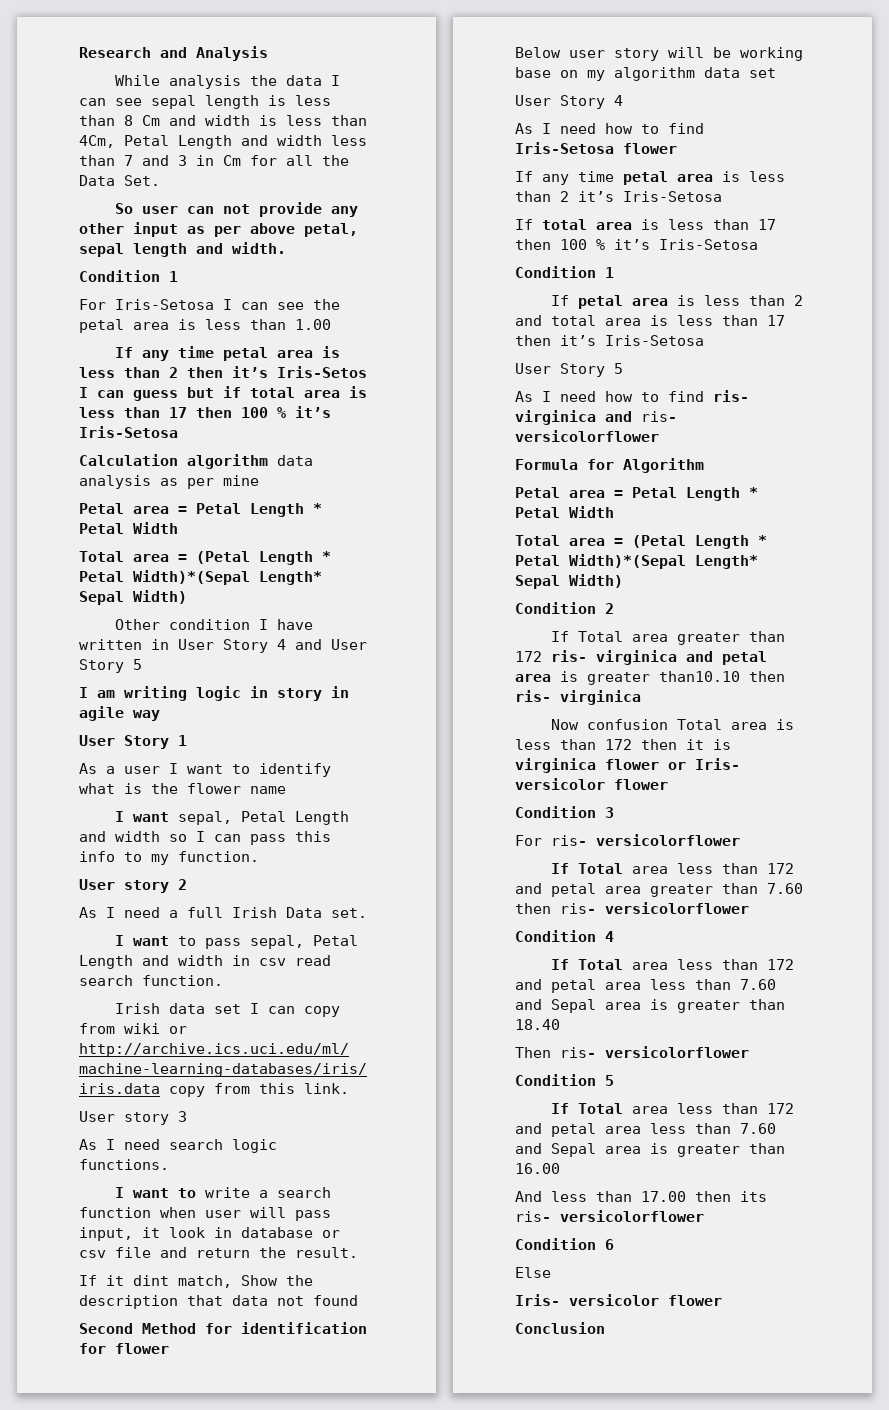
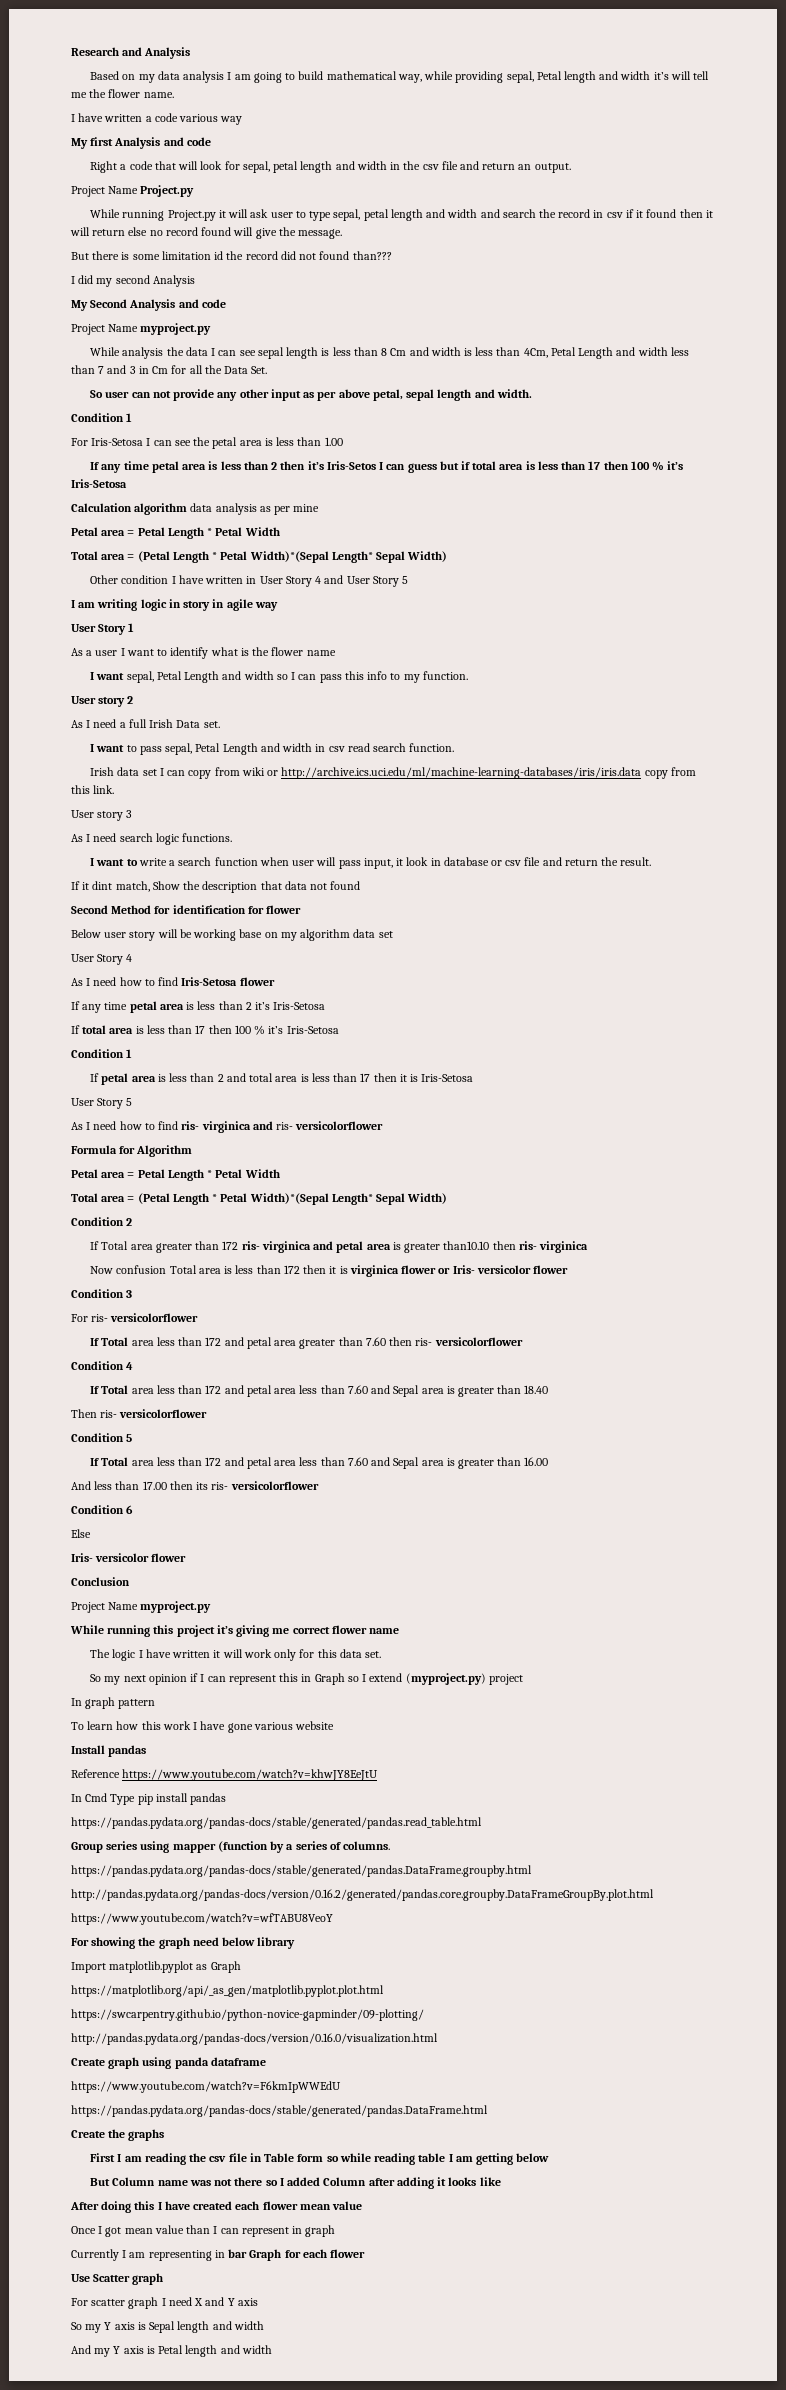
(268, 53) none -> [90,71,710,83] [71,89,174,98] [71,113,243,125] [71,137,211,149] [90,161,571,173] [71,185,195,197] [90,209,713,221] [70,227,343,239] [71,251,392,260] [71,275,195,287] [71,299,226,311] [71,323,212,335] // Based on my data analysis I am going to build mathematical way, while providing sepal, Petal length and width it’s will tell me the flower name. // I have written a code various way // My first Analysis and code // Right a code that will look for sepal, petal length and width in the csv file and return an output. // Project Name Project.py // While running Project.py it will ask user to type sepal, petal length and width and search the record in csv if it found then it will return else no record found will give the message. // But there is some limitation id the record did not found than??? // I did my second Analysis // My Second Analysis and code // Project Name myproject.py
[560,335,596,346] it’s -> [399,1074,418,1082] it is
(605, 1328) none -> [71,1601,212,1613] [70,1625,400,1637] [90,1649,382,1661] [90,1673,523,1685] [71,1697,156,1709] [71,1721,335,1733] [71,1745,147,1757] [71,1769,379,1781] [71,1793,227,1805] [71,1817,482,1829] [71,1841,391,1853] [71,1865,532,1877] [71,1889,654,1901] [71,1913,333,1925] [71,1937,296,1949] [71,1961,241,1973] [71,1985,384,1997] [71,2009,424,2021] [71,2033,438,2045] [71,2057,266,2069] [71,2081,341,2093] [71,2105,488,2117] [71,2129,165,2141] [90,2153,550,2165] [90,2177,501,2189] [70,2201,363,2213] [71,2225,336,2237] [71,2249,366,2261] [71,2273,164,2285] [71,2297,258,2309] [71,2321,264,2333] [71,2345,272,2357] // Project Name myproject.py // While running this project it’s giving me correct flower name // The logic I have written it will work only for this data set. // So my next opinion if I can represent this in Graph so I extend (myproject.py) project // In graph pattern // To learn how this work I have gone various website // Install pandas // Reference https://www.youtube.com/watch?v=khwJY8EeJtU // In Cmd Type pip install pandas // https://pandas.pydata.org/pandas-docs/stable/generated/pandas.read_table.html // Group series using mapper (function by a series of columns. // https://pandas.pydata.org/pandas-docs/stable/generated/pandas.DataFrame.groupby.html // http://pandas.pydata.org/pandas-docs/version/0.16.2/generated/pandas.core.groupby.DataFrameGroupBy.plot.html // https://www.youtube.com/watch?v=wfTABU8VeoY // For showing the graph need below library // Import matplotlib.pyplot as Graph // https://matplotlib.org/api/_as_gen/matplotlib.pyplot.plot.html // https://swcarpentry.github.io/python-novice-gapminder/09-plotting/ // http://pandas.pydata.org/pandas-docs/version/0.16.0/visualization.html // Create graph using panda dataframe // https://www.youtube.com/watch?v=F6kmIpWWEdU // https://pandas.pydata.org/pandas-docs/stable/generated/pandas.DataFrame.html // Create the graphs // First I am reading the csv file in Table form so while reading table I am getting below // But Column name was not there so I added Column after adding it looks like // After doing this I have created each flower mean value // Once I got mean value than I can represent in graph // Currently I am representing in bar Graph for each flower // Use Scatter graph // For scatter graph I need X and Y axis // So my Y axis is Sepal length and width // And my Y axis is Petal length and width

